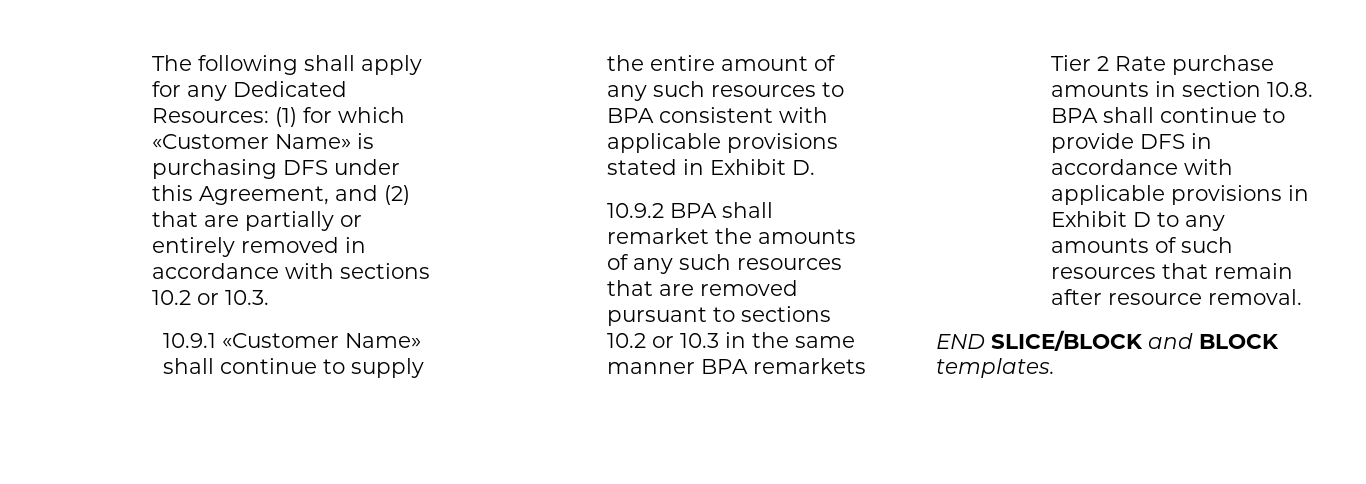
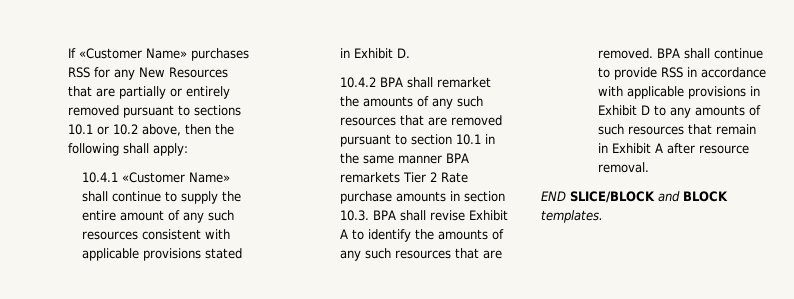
[151,55,422,75] [151,81,347,101] [151,107,405,127] [151,133,374,149] [151,159,400,179] [151,185,410,205] The following shall apply for any Dedicated Resources: (1) for which «Customer Name» is purchasing DFS under this Agreement, and (2) -> [67,48,249,61] [67,67,228,80] If «Customer Name» purchases RSS for any New Resources
[344,237,366,253] [151,263,430,279] [151,290,269,305] [162,333,216,348] in accordance with sections 10.2 or 10.3. // 10.9.1 -> [122,105,241,118] [67,124,234,136] [67,143,188,156] [81,172,118,183] pursuant to sections 10.1 or 10.2 above, then the following shall apply: // 10.4.1
[821,82,844,97] [606,108,654,123] to BPA -> (138, 235) none
[606,203,664,218] 10.9.2 -> [339,77,376,88] 10.4.2
[740,306,831,322] [606,333,719,348] sections 10.2 or 10.3 -> [410,134,481,145] section 10.1
[1266,82,1313,97] 10.8. -> [339,210,508,221] [339,229,504,242] [339,248,502,261] [597,48,653,59] 10.3. BPA shall revise Exhibit A to identify the amounts of any such resources that are removed.
[1139,134,1185,149] DFS -> [660,67,683,78] RSS
(1293, 271) none -> [597,143,663,154] in Exhibit A

